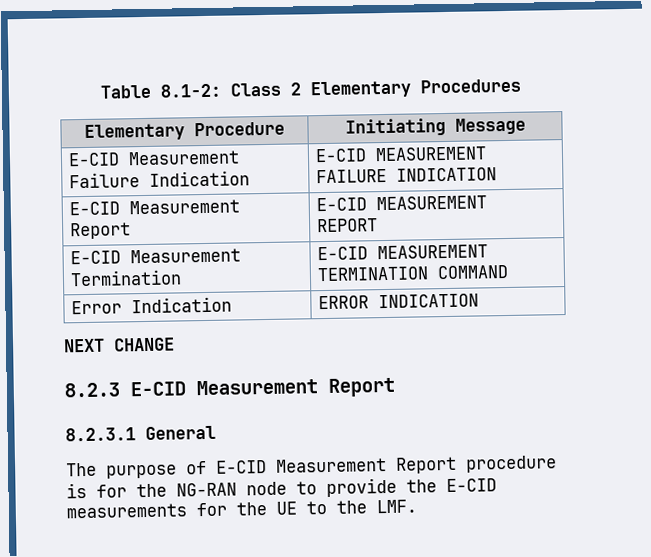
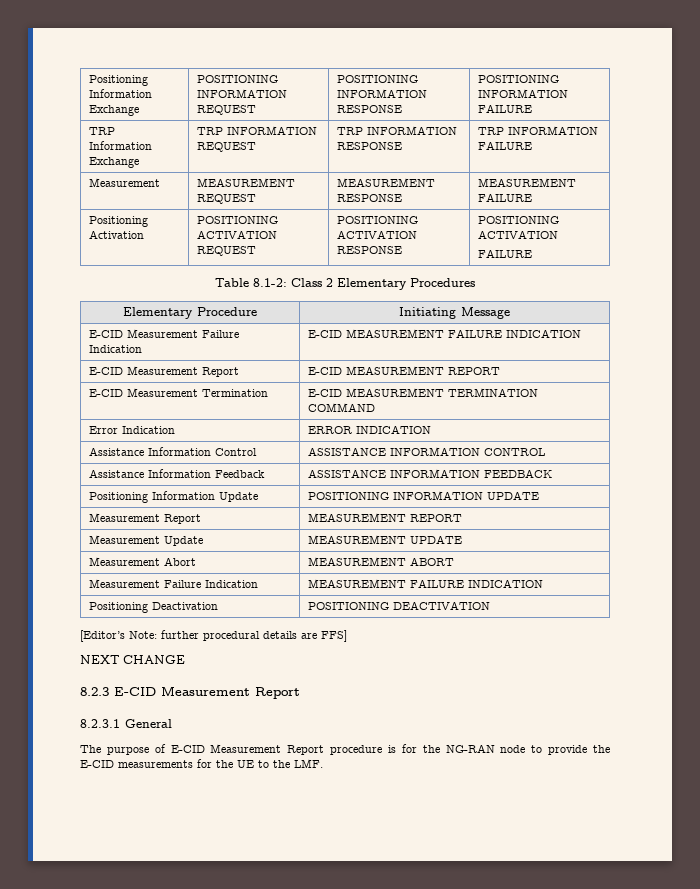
(100, 91) none -> [88,75,148,86] [88,89,152,98] [88,105,139,116] [196,75,278,83] [196,89,287,98] [196,105,256,115] [336,75,418,83] [336,89,427,98] [336,105,402,113] [477,75,559,83] [477,89,568,98] [477,104,532,113] [88,127,115,135] [88,141,152,150] [88,157,139,168] [196,126,317,135] [196,142,256,152] [336,126,457,135] [336,142,402,150] [477,126,598,135] [477,141,532,150] [88,178,160,187] [196,178,295,187] [196,194,256,204] [336,178,435,187] [336,194,402,202] [477,178,576,187] [477,193,532,202] [88,216,148,227] [88,230,144,239] [196,216,278,224] [196,230,277,239] [196,246,256,256] [336,216,418,224] [336,230,417,239] [336,246,402,254] [477,216,559,224] [477,230,558,239] [477,249,532,258] Positioning Information Exchange | POSITIONING INFORMATION REQUEST | POSITIONING INFORMATION RESPONSE | POSITIONING INFORMATION FAILURE // TRP Information Exchange | TRP INFORMATION REQUEST | TRP INFORMATION RESPONSE | TRP INFORMATION FAILURE // Measurement | MEASUREMENT REQUEST | MEASUREMENT RESPONSE | MEASUREMENT FAILURE // Positioning Activation | POSITIONING ACTIVATION REQUEST | POSITIONING ACTIVATION RESPONSE | POSITIONING ACTIVATION // FAILURE //
(479, 301) none -> [88,447,257,456] [307,447,545,456] [88,469,265,478] [307,469,552,478] [88,491,258,503] [307,491,539,500] [88,513,201,524] [307,513,462,522] [88,535,203,546] [307,535,462,544] [88,557,196,566] [307,557,454,566] [88,579,258,588] [307,579,543,588] [88,602,218,613] [307,601,490,610] [80,630,347,642] // Assistance Information Control | ASSISTANCE INFORMATION CONTROL // Assistance Information Feedback | ASSISTANCE INFORMATION FEEDBACK // Positioning Information Update | POSITIONING INFORMATION UPDATE // Measurement Report | MEASUREMENT REPORT // Measurement Update | MEASUREMENT UPDATE // Measurement Abort | MEASUREMENT ABORT // Measurement Failure Indication | MEASUREMENT FAILURE INDICATION // Positioning Deactivation | POSITIONING DEACTIVATION // [Editor’s Note: further procedural details are FFS]

